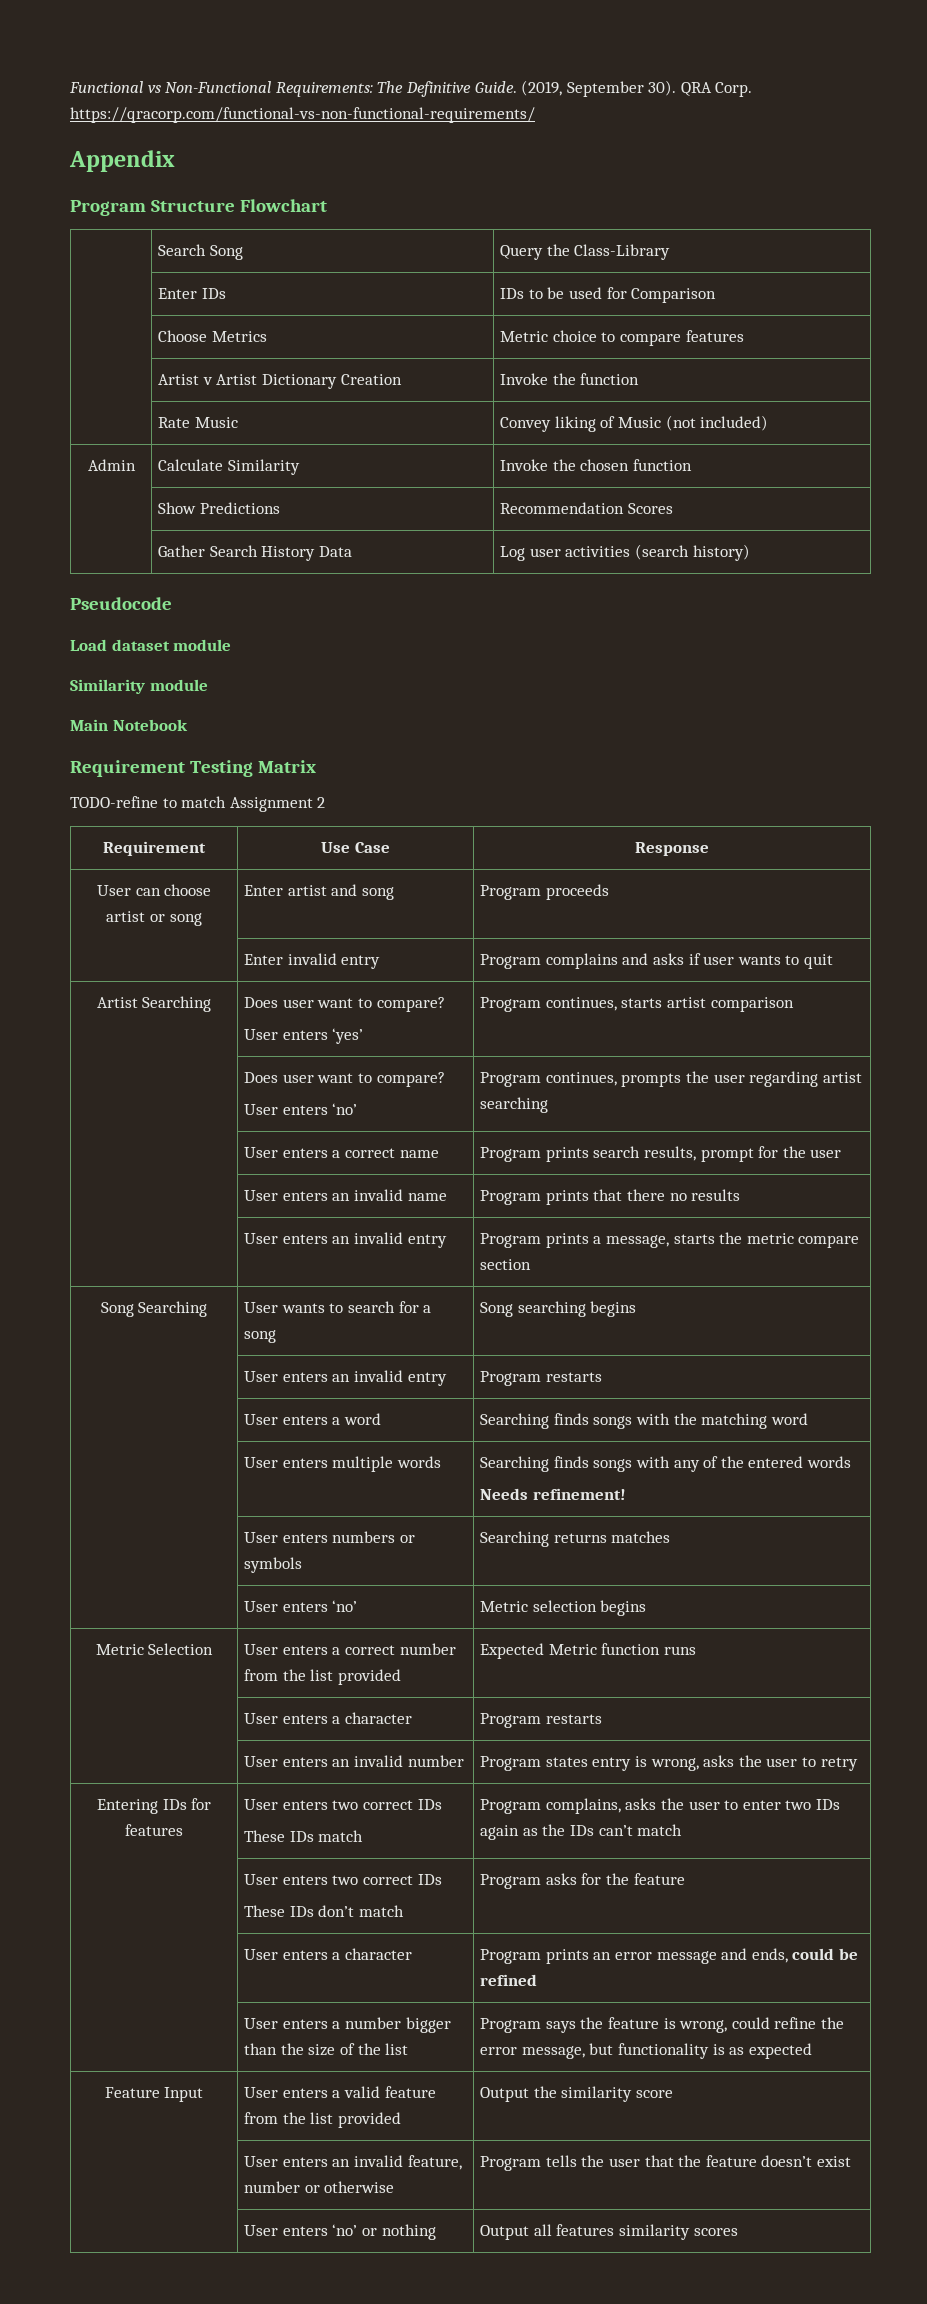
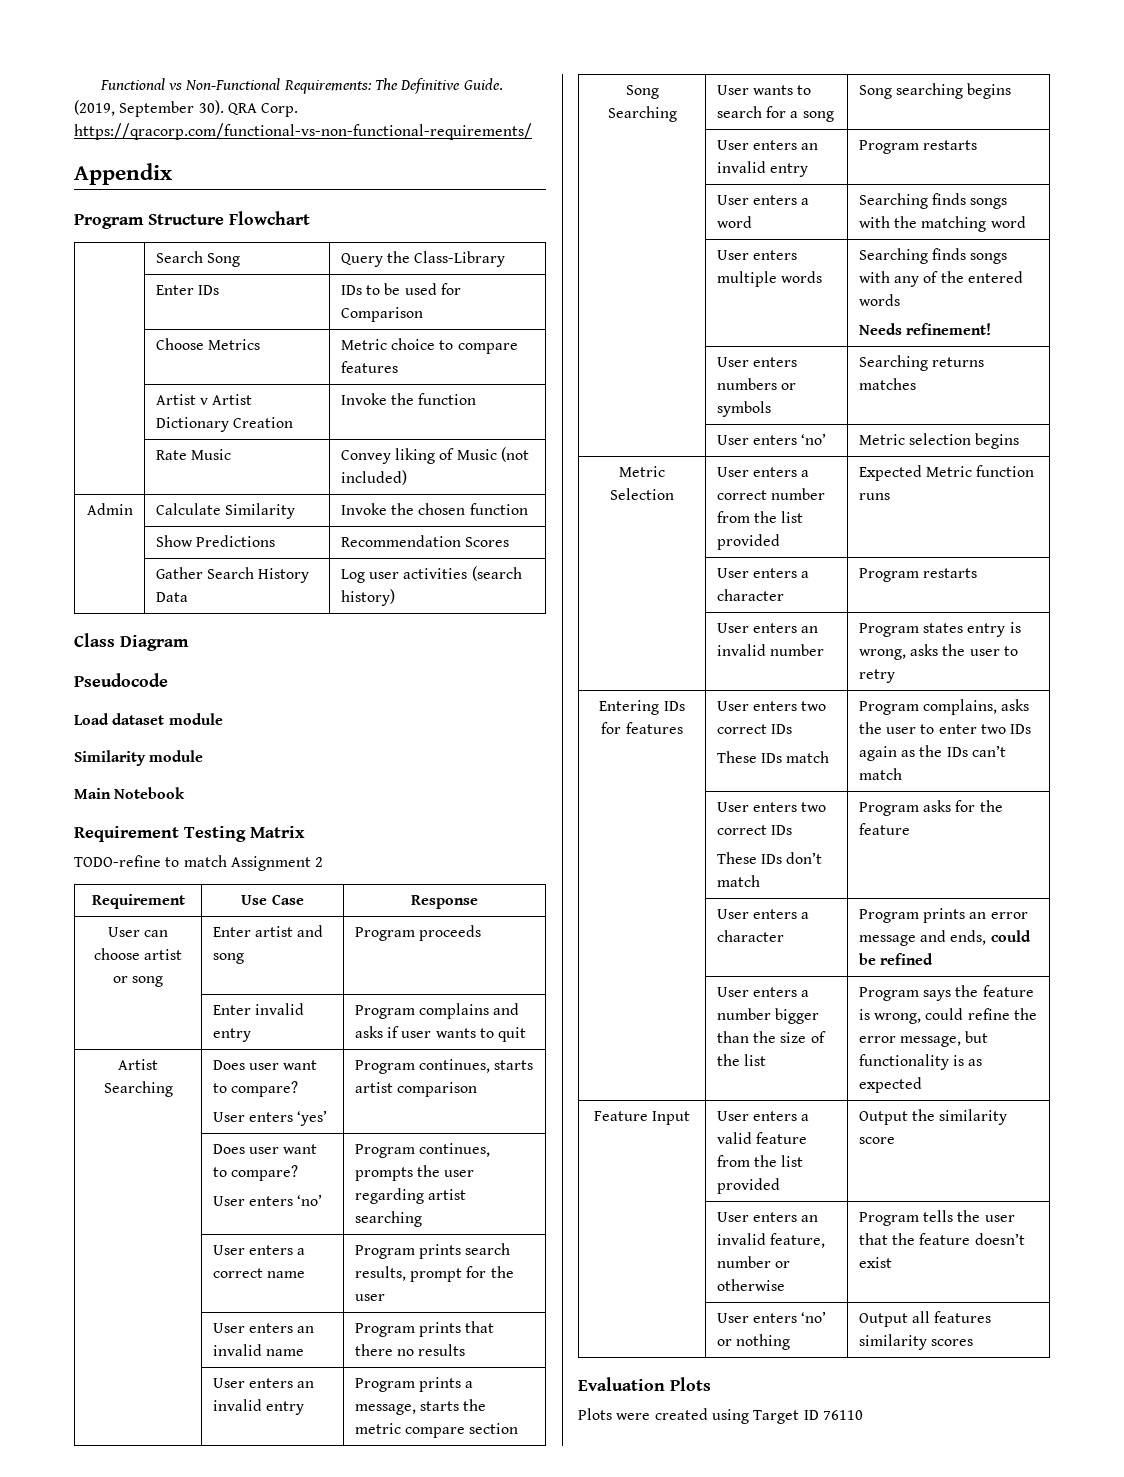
(750, 552) none -> [74,633,189,651] // Class Diagram
(738, 2232) none -> [578,1377,711,1391] [578,1408,863,1424] // Evaluation Plots // Plots were created using Target ID 76110

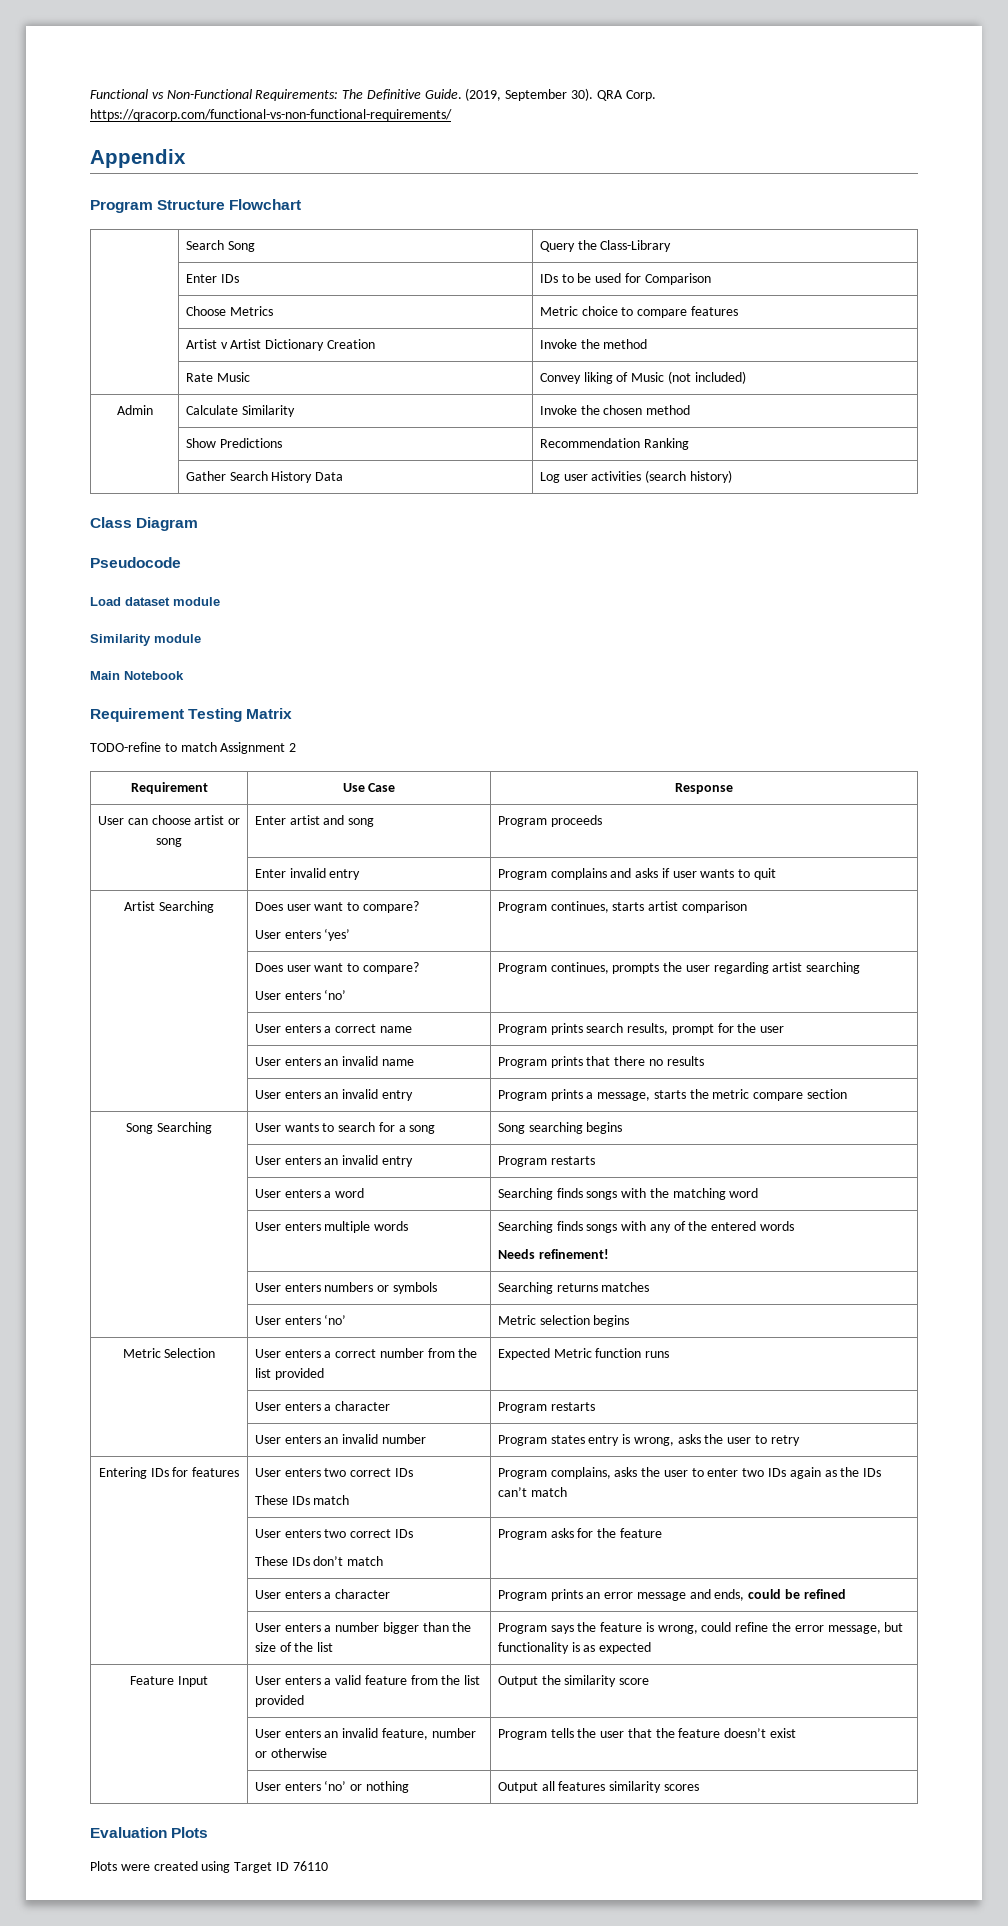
[418,393,477,405] function -> [603,339,648,349] method
[469,503,528,515] function -> [646,405,691,415] method
[465,537,510,547] Scores -> [643,438,689,450] Ranking

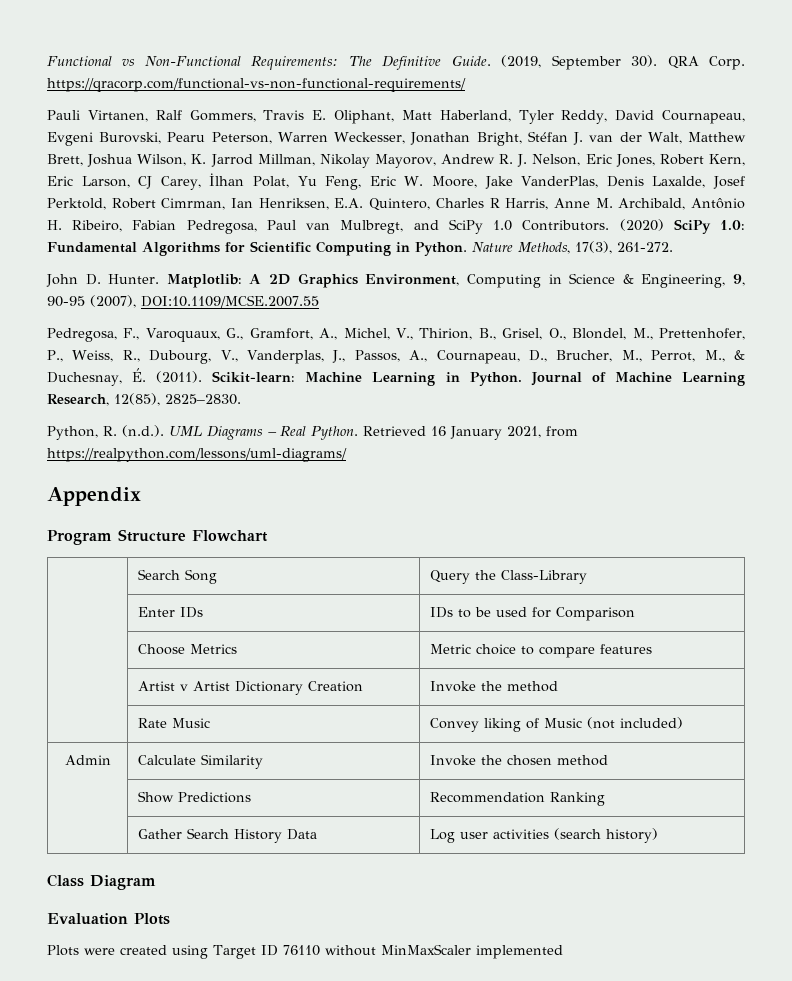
(452, 115) none -> [47,110,745,124] [47,131,746,146] [47,154,745,168] [47,173,745,190] [47,198,745,211] [47,219,746,234] [47,241,673,256] [46,273,746,288] [47,295,319,308] [47,328,745,342] [47,350,745,364] [47,368,745,386] [47,393,241,406] [47,425,578,440] [47,448,347,462] // Pauli Virtanen, Ralf Gommers, Travis E. Oliphant, Matt Haberland, Tyler Reddy, David Cournapeau, Evgeni Burovski, Pearu Peterson, Warren Weckesser, Jonathan Bright, Stéfan J. van der Walt, Matthew Brett, Joshua Wilson, K. Jarrod Millman, Nikolay Mayorov, Andrew R. J. Nelson, Eric Jones, Robert Kern, Eric Larson, CJ Carey, İlhan Polat, Yu Feng, Eric W. Moore, Jake VanderPlas, Denis Laxalde, Josef Perktold, Robert Cimrman, Ian Henriksen, E.A. Quintero, Charles R Harris, Anne M. Archibald, Antônio H. Ribeiro, Fabian Pedregosa, Paul van Mulbregt, and SciPy 1.0 Contributors. (2020) SciPy 1.0: Fundamental Algorithms for Scientific Computing in Python. Nature Methods, 17(3), 261-272. // John D. Hunter. Matplotlib: A 2D Graphics Environment, Computing in Science & Engineering, 9, 90-95 (2007), DOI:10.1109/MCSE.2007.55 // Pedregosa, F., Varoquaux, G., Gramfort, A., Michel, V., Thirion, B., Grisel, O., Blondel, M., Prettenhofer, P., Weiss, R., Dubourg, V., Vanderplas, J., Passos, A., Cournapeau, D., Brucher, M., Perrot, M., & Duchesnay, É. (2011). Scikit-learn: Machine Learning in Python. Journal of Machine Learning Research, 12(85), 2825–2830. // Python, R. (n.d.). UML Diagrams – Real Python. Retrieved 16 January 2021, from https://realpython.com/lessons/uml-diagrams/
[90,557,181,568] [90,597,220,606] [90,634,201,646] [90,671,184,680] [90,708,293,722] [90,742,297,754] [130,782,208,794] [342,783,396,792] [675,783,733,794] [97,815,241,825] [156,838,182,847] [254,815,375,827] [497,815,602,827] [254,868,361,880] [497,868,776,880] [124,901,214,913] [254,901,419,913] [254,928,351,941] [497,901,747,913] [254,962,419,974] [254,989,347,1000] [497,962,861,974] [254,1024,412,1033] [497,1023,785,1035] [254,1056,414,1066] [497,1056,704,1068] [254,1089,413,1101] [497,1089,847,1101] [126,1122,212,1134] [254,1122,436,1134] [497,1122,623,1134] [254,1155,413,1167] [497,1156,595,1167] [254,1188,365,1198] [497,1188,759,1200] [254,1221,409,1233] [497,1221,794,1233] [497,1249,609,1259] [254,1282,437,1294] [497,1282,650,1294] [254,1314,347,1325] [497,1315,630,1327] [122,1348,216,1358] [254,1348,478,1358] [254,1368,324,1380] [497,1348,670,1360] [254,1401,391,1411] [497,1402,595,1413] [254,1434,426,1444] [497,1434,800,1446] [98,1467,240,1479] [254,1468,413,1477] [254,1495,350,1505] [497,1467,882,1479] [497,1487,567,1497] [254,1529,413,1538] [254,1556,384,1566] [497,1528,662,1540] [254,1589,391,1599] [497,1589,846,1601] [254,1622,472,1634] [254,1642,334,1652] [497,1622,904,1634] [497,1642,652,1654] [130,1676,208,1687] [254,1675,481,1685] [254,1695,304,1707] [497,1675,650,1687] [254,1728,476,1740] [254,1748,327,1758] [497,1728,796,1740] [254,1780,409,1793] [497,1781,699,1793] // Pseudocode // Load dataset module // Similarity module // Main Notebook // Requirement Testing Matrix // TODO-refine to match Assignment 2 // Requirement | Use Case | Response // User can choose artist or song | Enter artist and song | Program proceeds // | Enter invalid entry | Program complains and asks if user wants to quit // Artist Searching | Does user want to compare? // User enters ‘yes’ | Program continues, starts artist comparison // | Does user want to compare? // User enters ‘no’ | Program continues, prompts the user regarding artist searching // | User enters a correct name | Program prints search results, prompt for the user // | User enters an invalid name | Program prints that there no results // | User enters an invalid entry | Program prints a message, starts the metric compare section // Song Searching | User wants to search for a song | Song searching begins // | User enters an invalid entry | Program restarts // | User enters a word | Searching finds songs with the matching word // | User enters multiple words | Searching finds songs with any of the entered words // Needs refinement! // | User enters numbers or symbols | Searching returns matches // | User enters ‘no’ | Metric selection begins // Metric Selection | User enters a correct number from the list provided | Expected Metric function runs // | User enters a character | Program restarts // | User enters an invalid number | Program states entry is wrong, asks the user to retry // Entering IDs for features | User enters two correct IDs // These IDs match | Program complains, asks the user to enter two IDs again as the IDs can’t match // | User enters two correct IDs // These IDs don’t match | Program asks for the feature // | User enters a character | Program prints an error message and ends, could be refined // | User enters a number bigger than the size of the list | Program says the feature is wrong, could refine the error message, but functionality is as expected // Feature Input | User enters a valid feature from the list provided | Output the similarity score // | User enters an invalid feature, number or otherwise | Program tells the user that the feature doesn’t exist // | User enters ‘no’ or nothing | Output all features similarity scores -> (156, 882) none
(328, 1866) none -> [324,944,563,959] without MinMaxScaler implemented

